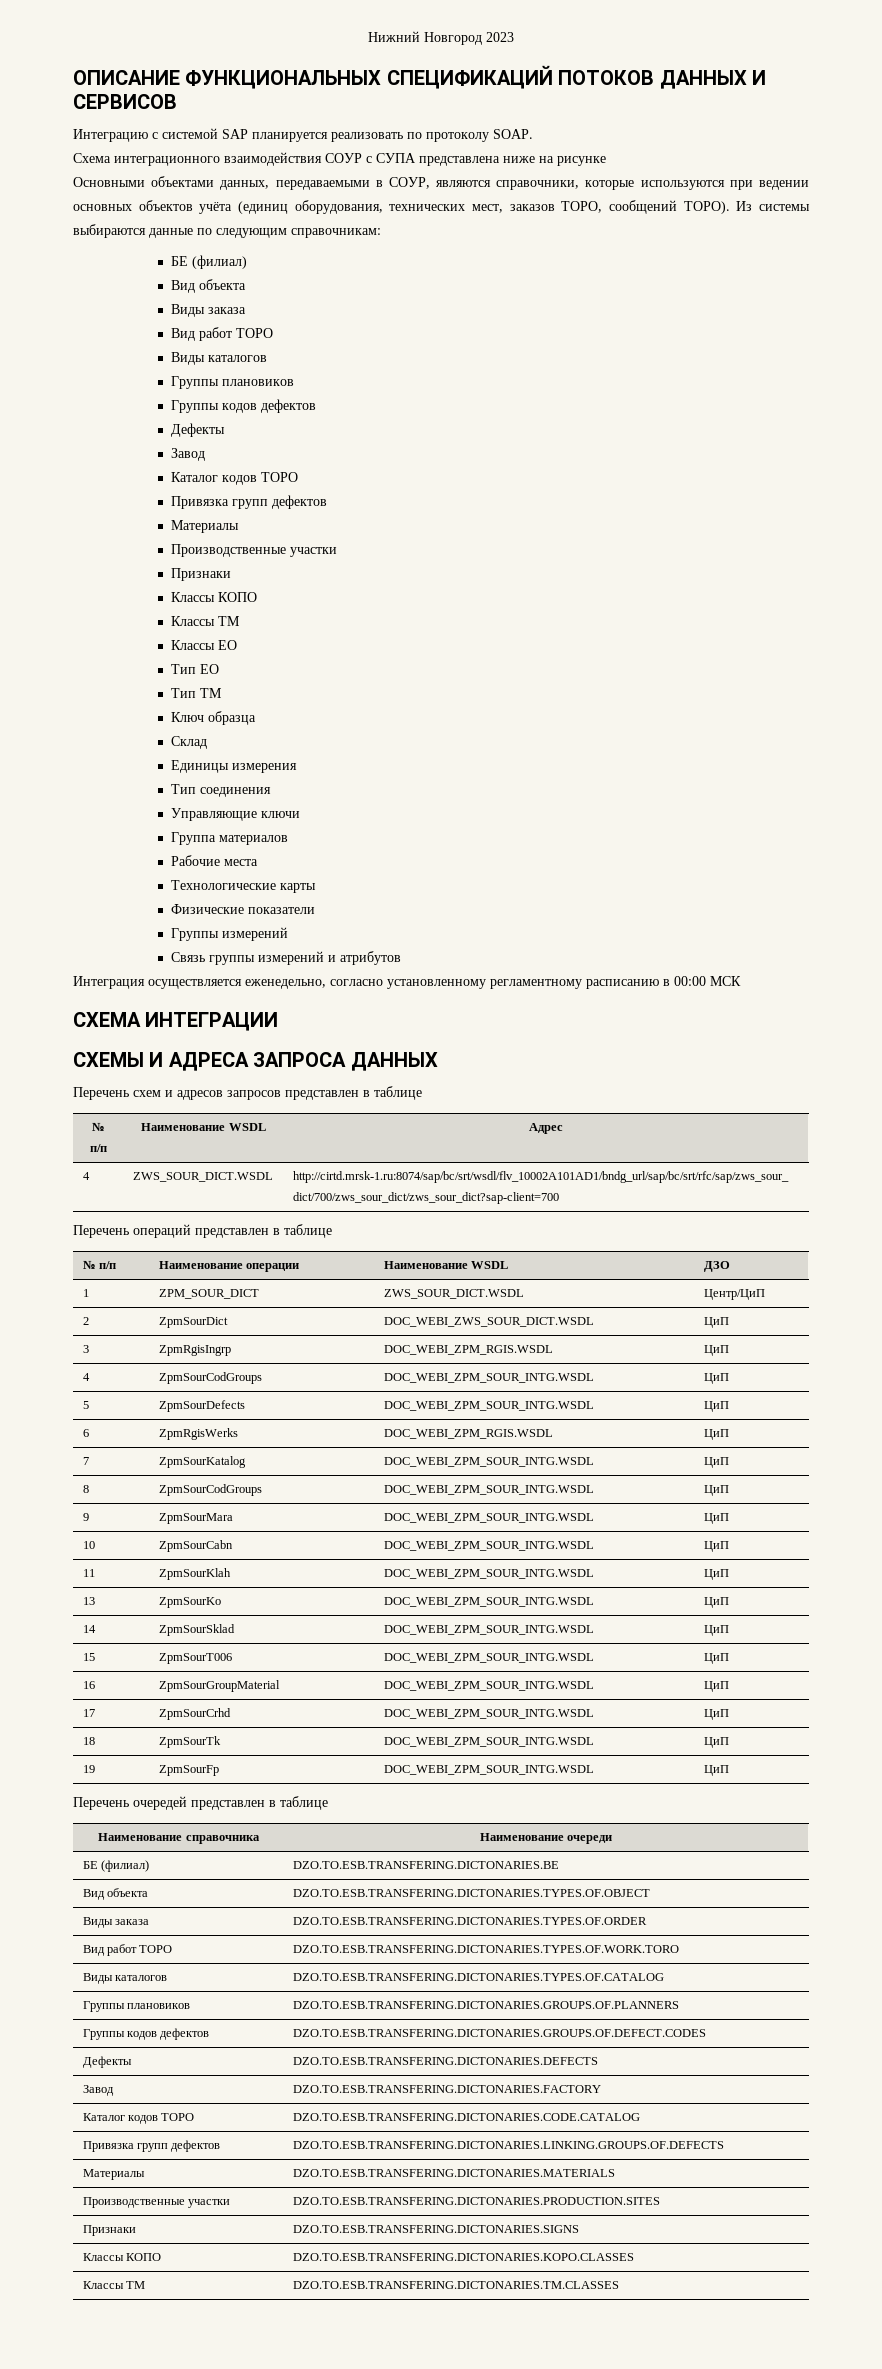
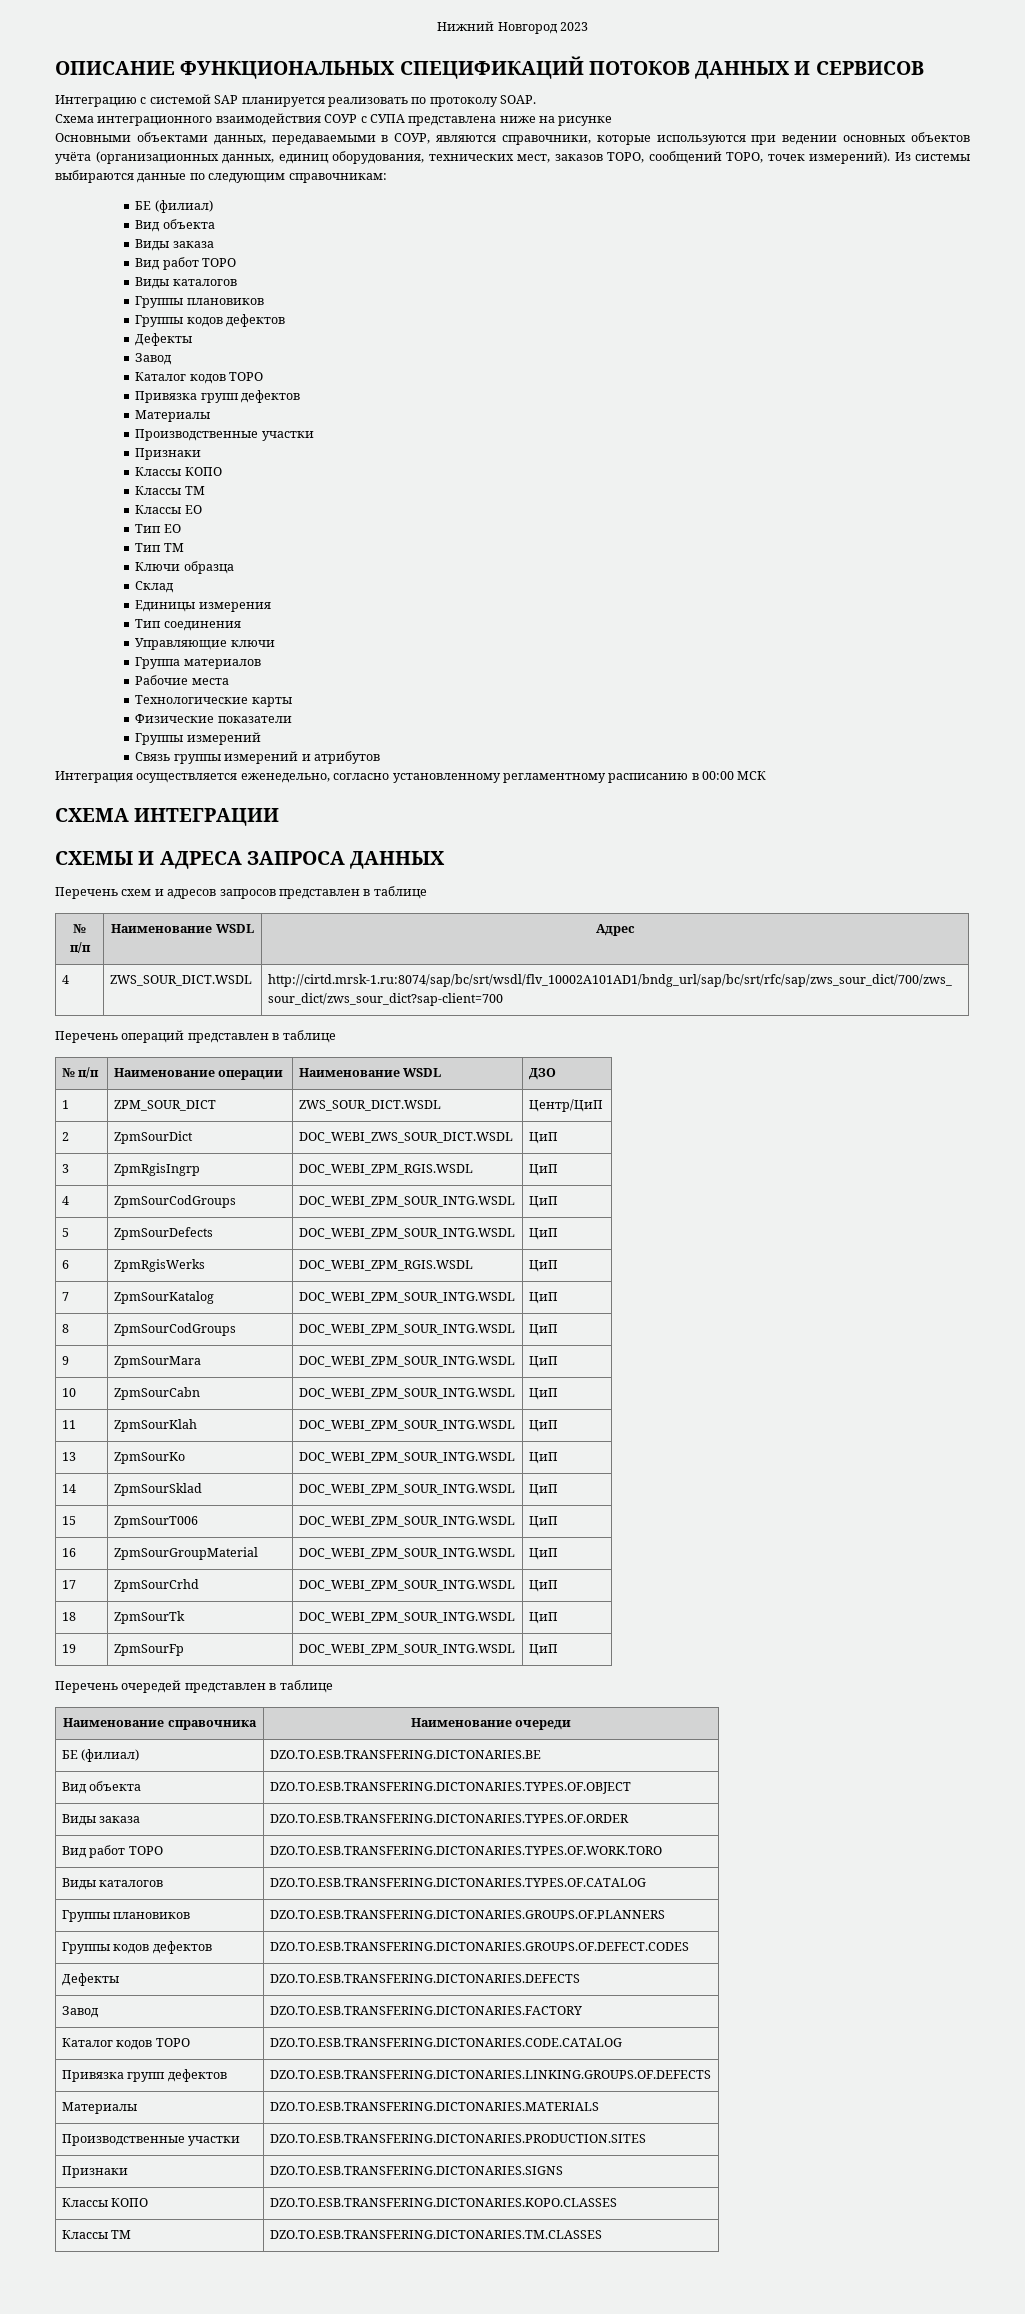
[238,201,288,214] (единиц -> [95,151,329,164] (организационных данных, единиц
[683,201,730,214] ТОРО). -> [726,151,890,164] ТОРО, точек измерений).
[170,712,204,722] Ключ -> [135,562,181,571] Ключи

